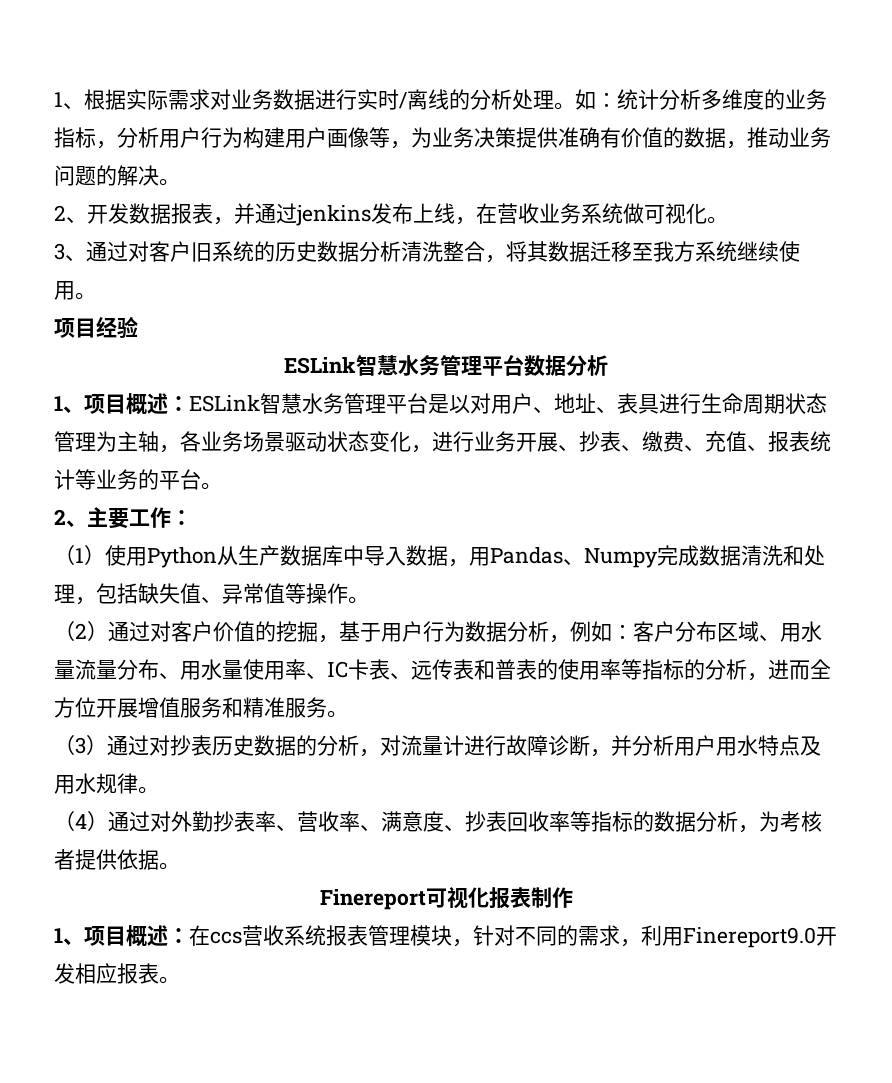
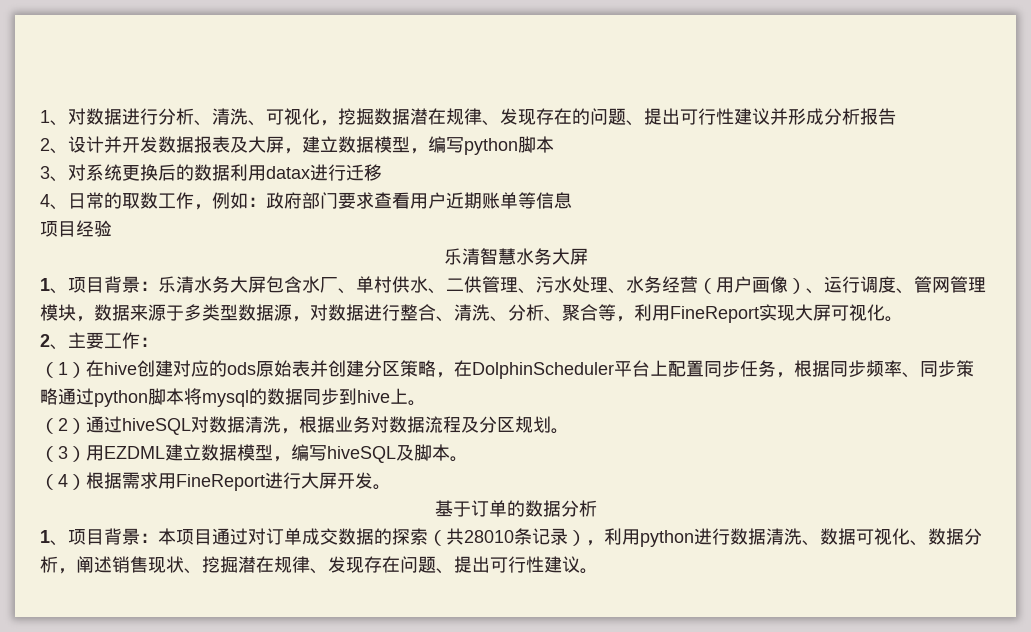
[54,89,827,110] [54,127,831,149] [54,165,180,186] [54,205,87,223] 1、根据实际需求对业务数据进行实时/离线的分析处理。如：统计分析多维度的业务指标，分析用户行为构建用户画像等，为业务决策提供准确有价值的数据，推动业务问题的解决。 // 2、 -> [40,108,896,126] [40,136,122,154] 1、对数据进行分析、清洗、可视化，挖掘数据潜在规律、发现存在的问题、提出可行性建议并形成分析报告 // 2、设计并
[213,203,728,226] [54,241,800,263] [54,281,96,300] ，并通过jenkins发布上线，在营收业务系统做可视化。 // 3、通过对客户旧系统的历史数据分析清洗整合，将其数据迁移至我方系统继续使用。 -> [230,136,554,155] [40,164,382,182] [40,192,572,210] 及大屏，建立数据模型，编写python脚本 // 3、对系统更换后的数据利用datax进行迁移 // 4、日常的取数工作，例如：政府部门要求查看用户近期账单等信息
[284,355,608,376] [54,393,827,415] [54,431,831,453] [54,469,201,490] ESLink智慧水务管理平台数据分析 // 1、项目概述：ESLink智慧水务管理平台是以对用户、地址、表具进行生命周期状态管理为主轴，各业务场景驱动状态变化，进行业务开展、抄表、缴费、充值、报表统计等业务的平台 -> [443,248,588,265] [40,276,986,294] [40,304,885,323] 乐清智慧水务大屏 // 1、项目背景：乐清水务大屏包含水厂、单村供水、二供管理、污水处理、水务经营（用户画像）、运行调度、管网管理模块，数据来源于多类型数据源，对数据进行整合、清洗、分析、聚合等，利用FineReport实现大屏可视化
[105,545,825,568] [54,583,369,605] [54,621,822,643] [54,659,831,681] [54,697,348,718] [54,735,821,757] [54,773,159,794] [54,811,822,833] [54,849,180,870] [319,887,573,910] [54,925,837,948] [54,963,159,984] 使用Python从生产数据库中导入数据，用Pandas、Numpy完成数据清洗和处理，包括缺失值、异常值等操作。 // （2）通过对客户价值的挖掘，基于用户行为数据分析，例如：客户分布区域、用水量流量分布、用水量使用率、IC卡表、远传表和普表的使用率等指标的分析，进而全方位开展增值服务和精准服务。 // （3）通过对抄表历史数据的分析，对流量计进行故障诊断，并分析用户用水特点及用水规律。 // （4）通过对外勤抄表率、营收率、满意度、抄表回收率等指标的数据分析，为考核者提供依据。 // Finereport可视化报表制作 // 1、项目概述：在ccs营收系统报表管理模块，针对不同的需求，利用Finereport9.0开发相应报表 -> [86,360,974,379] [40,388,426,407] [40,416,569,435] [40,444,468,463] [40,472,391,491] [434,500,597,517] [40,528,982,547] [40,556,580,574] 在hive创建对应的ods原始表并创建分区策略，在DolphinScheduler平台上配置同步任务，根据同步频率、同步策略通过python脚本将mysql的数据同步到hive上。 // （2）通过hiveSQL对数据清洗，根据业务对数据流程及分区规划。 // （3）用EZDML建立数据模型，编写hiveSQL及脚本。 // （4）根据需求用FineReport进行大屏开发。 // 基于订单的数据分析 // 1、项目背景：本项目通过对订单成交数据的探索（共28010条记录），利用python进行数据清洗、数据可视化、数据分析，阐述销售现状、挖掘潜在规律、发现存在问题、提出可行性建议

